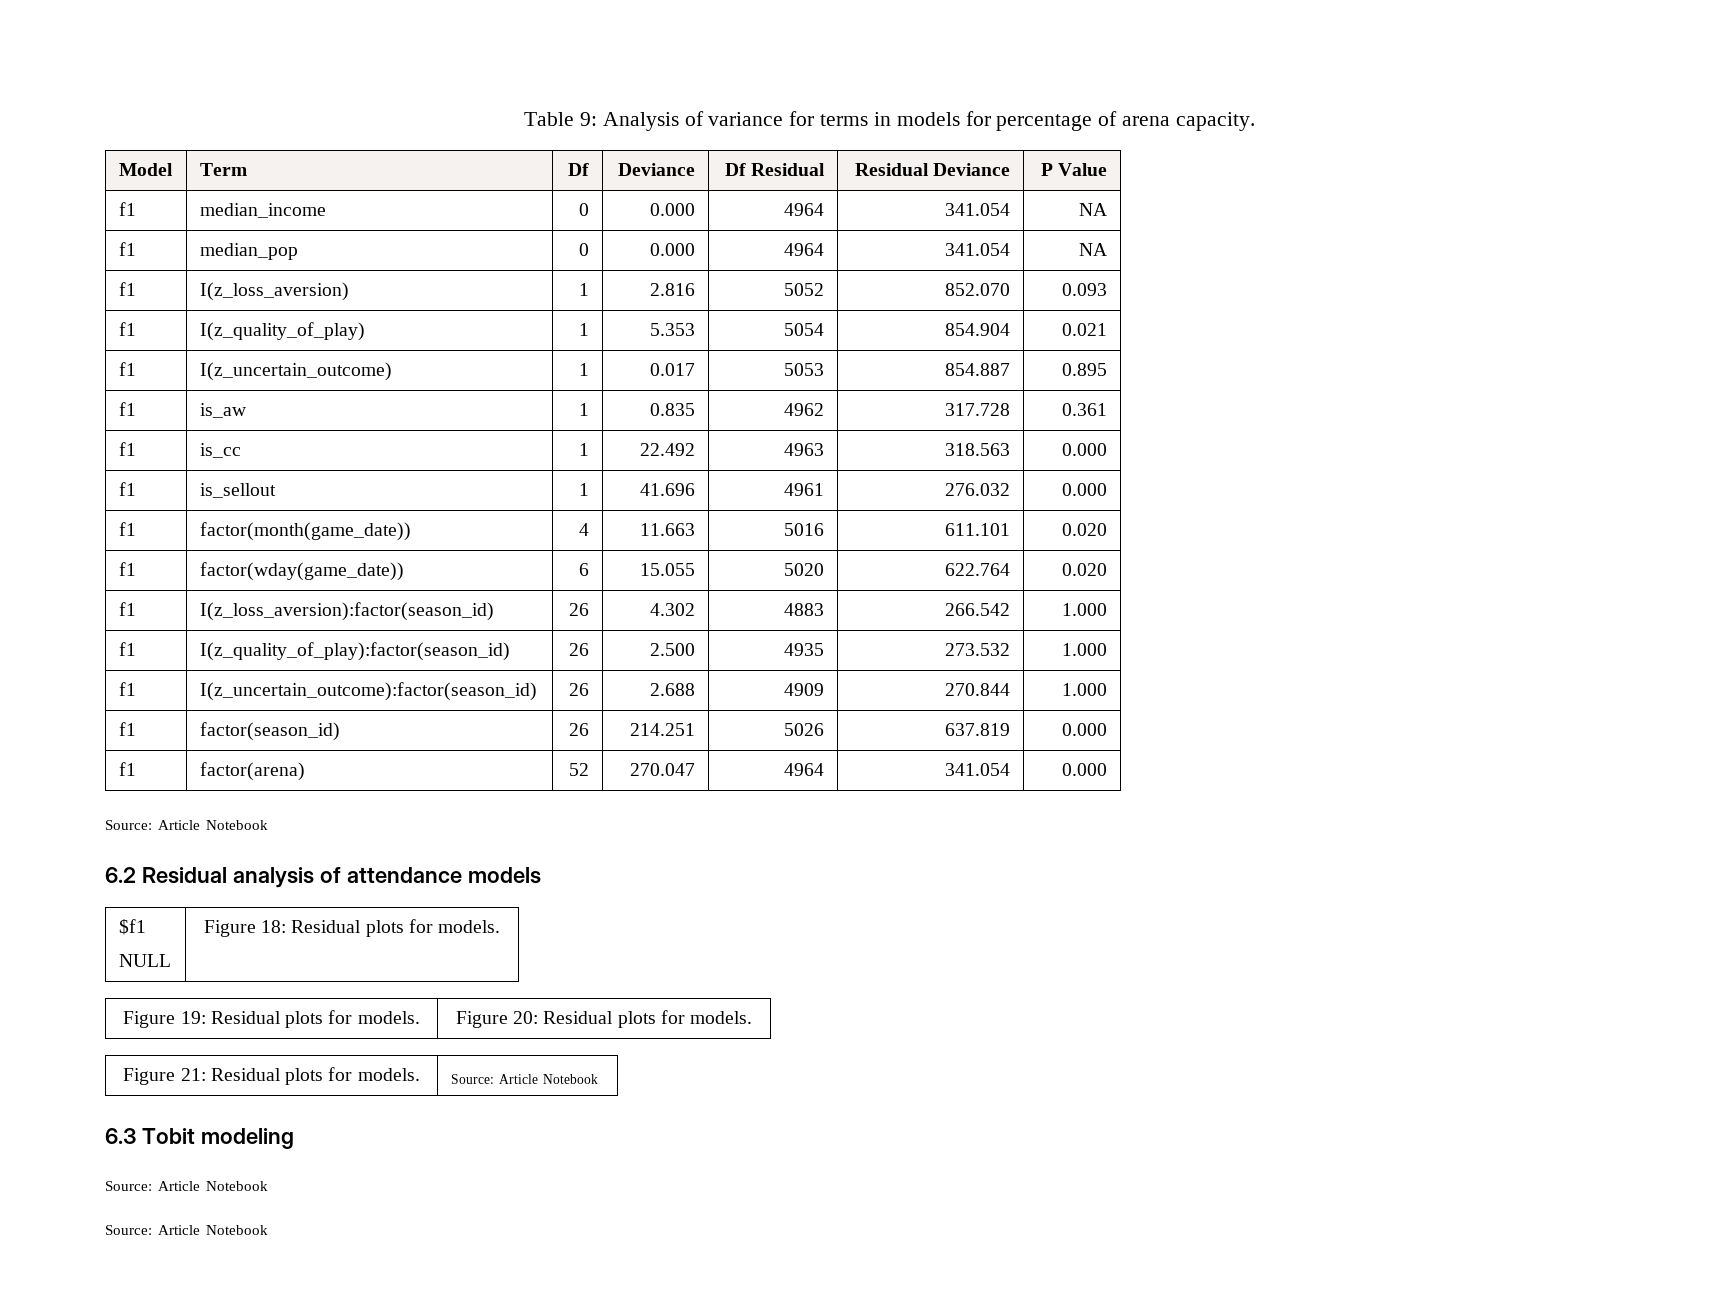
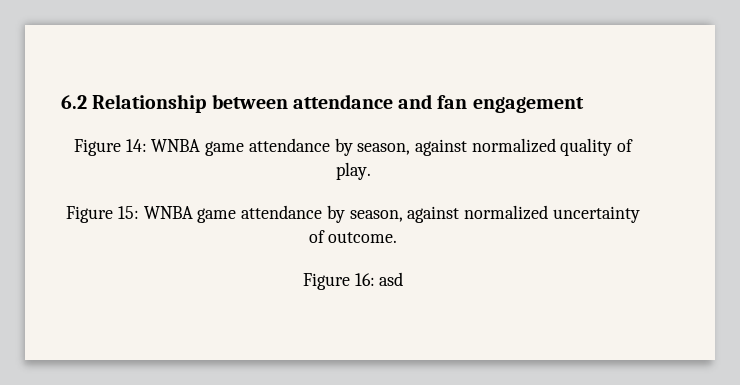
[524,111,1255,131] [118,163,173,176] [199,163,247,176] [568,163,590,176] [618,163,696,176] [724,163,826,176] [854,163,1011,176] [1040,163,1108,176] [118,202,136,216] [199,203,326,218] [579,203,590,216] [650,203,696,216] [784,203,825,216] [945,203,1011,216] [1079,203,1108,216] [118,242,136,256] [199,243,298,260] [579,243,590,256] [650,243,696,256] [784,243,825,256] [945,243,1011,256] [1079,243,1108,256] [118,282,136,296] [199,282,349,301] [579,283,590,296] [650,283,696,296] [784,283,825,296] [945,283,1011,296] [1062,283,1108,296] [118,322,136,336] [199,322,365,341] [579,323,590,336] [650,323,696,336] [784,323,825,336] [945,323,1011,336] [1062,323,1108,336] [118,362,136,376] [199,362,392,381] [579,363,590,376] [650,363,696,376] [784,363,825,376] [945,363,1011,376] [1062,363,1108,376] [118,402,136,416] [199,403,246,418] [579,403,590,416] [650,403,696,416] [784,403,825,416] [945,403,1011,416] [1062,403,1108,416] [118,442,136,456] [199,443,241,458] [579,443,590,456] [640,443,696,456] [784,443,825,456] [945,443,1011,456] [1062,443,1108,456] [118,482,136,496] [199,483,276,498] [579,483,590,496] [640,483,696,496] [784,483,825,496] [945,483,1011,496] [1062,483,1108,496] [118,522,136,536] [199,522,411,541] [579,523,590,536] [640,523,696,536] [784,523,825,536] [945,523,1011,536] [1062,523,1108,536] [118,562,136,576] [199,562,404,581] [579,563,590,576] [640,563,696,576] [784,563,825,576] [945,563,1011,576] [1062,563,1108,576] [118,602,136,616] [199,602,494,621] [569,603,590,616] [650,603,696,616] [784,603,825,616] [945,603,1011,616] [1062,603,1108,616] [118,642,136,656] [199,642,510,661] [569,643,590,656] [650,643,696,656] [784,643,825,656] [945,643,1011,656] [1062,643,1108,656] [118,682,136,696] [199,682,537,701] [569,683,590,696] [650,683,696,696] [784,683,825,696] [945,683,1011,696] [1062,683,1108,696] [118,722,136,736] [199,722,340,741] [569,723,590,736] [630,723,696,736] [784,723,825,736] [945,723,1011,736] [1062,723,1108,736] [118,762,136,776] [199,762,305,781] [569,763,590,776] [630,763,696,776] [784,763,825,776] [945,763,1011,776] [1062,763,1108,776] [105,820,268,830] [105,867,541,888] [118,919,146,935] [118,954,171,967] [203,919,501,937] [123,1010,420,1028] [455,1010,753,1028] [123,1067,420,1085] [450,1074,599,1084] [105,1128,294,1149] [105,1181,268,1191] [105,1225,268,1235] Table 9: Analysis of variance for terms in models for percentage of arena capacity. // Model | Term | Df | Deviance | Df Residual | Residual Deviance | P Value // f1 | median_income | 0 | 0.000 | 4964 | 341.054 | NA // f1 | median_pop | 0 | 0.000 | 4964 | 341.054 | NA // f1 | I(z_loss_aversion) | 1 | 2.816 | 5052 | 852.070 | 0.093 // f1 | I(z_quality_of_play) | 1 | 5.353 | 5054 | 854.904 | 0.021 // f1 | I(z_uncertain_outcome) | 1 | 0.017 | 5053 | 854.887 | 0.895 // f1 | is_aw | 1 | 0.835 | 4962 | 317.728 | 0.361 // f1 | is_cc | 1 | 22.492 | 4963 | 318.563 | 0.000 // f1 | is_sellout | 1 | 41.696 | 4961 | 276.032 | 0.000 // f1 | factor(month(game_date)) | 4 | 11.663 | 5016 | 611.101 | 0.020 // f1 | factor(wday(game_date)) | 6 | 15.055 | 5020 | 622.764 | 0.020 // f1 | I(z_loss_aversion):factor(season_id) | 26 | 4.302 | 4883 | 266.542 | 1.000 // f1 | I(z_quality_of_play):factor(season_id) | 26 | 2.500 | 4935 | 273.532 | 1.000 // f1 | I(z_uncertain_outcome):factor(season_id) | 26 | 2.688 | 4909 | 270.844 | 1.000 // f1 | factor(season_id) | 26 | 214.251 | 5026 | 637.819 | 0.000 // f1 | factor(arena) | 52 | 270.047 | 4964 | 341.054 | 0.000 // Source: Article Notebook // 6.2 Residual analysis of attendance models // $f1 // NULL | Figure 18: Residual plots for models. // Figure 19: Residual plots for models. | Figure 20: Residual plots for models. // Figure 21: Residual plots for models. | Source: Article Notebook // 6.3 Tobit modeling // Source: Article Notebook // Source: Article Notebook -> [61,94,584,113] [73,138,634,156] [335,162,371,180] [66,205,640,223] [308,230,398,243] [302,272,404,290] 6.2 Relationship between attendance and fan engagement // Figure 14: WNBA game attendance by season, against normalized quality of play. // Figure 15: WNBA game attendance by season, against normalized uncertainty of outcome. // Figure 16: asd

